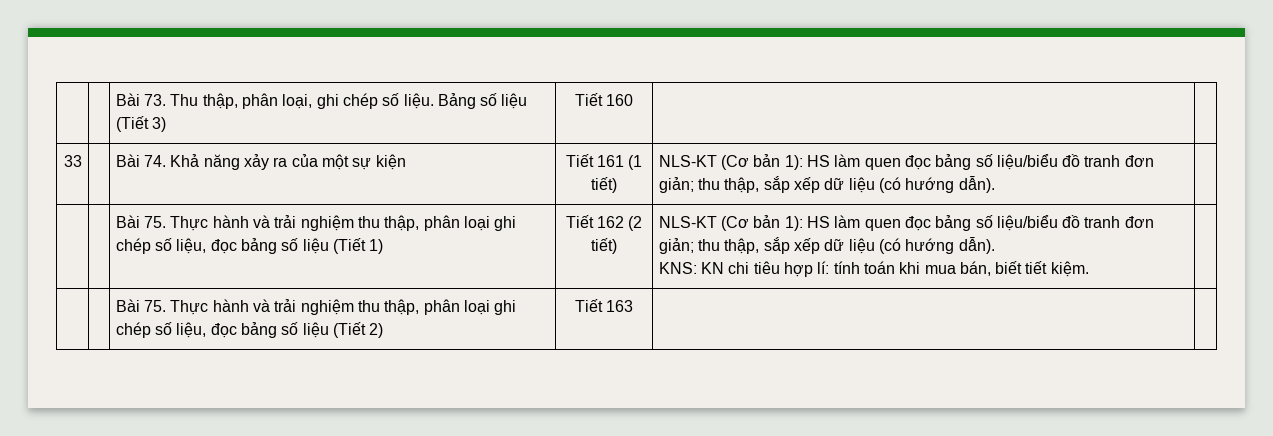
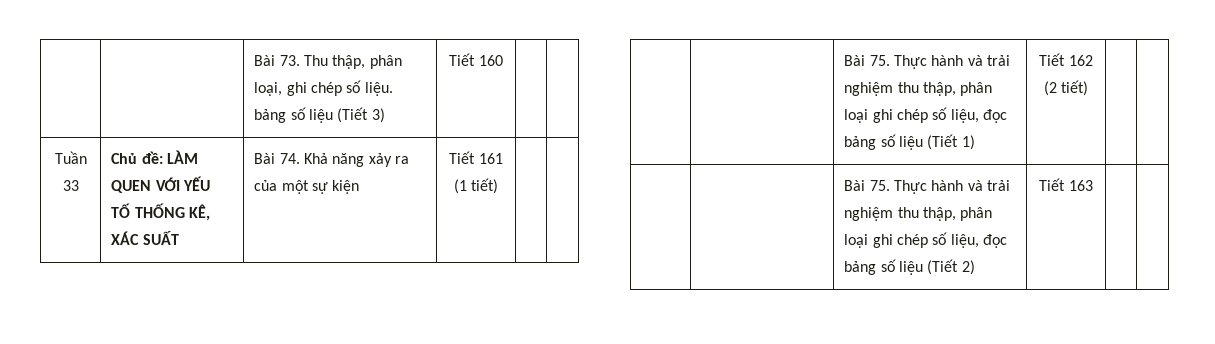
[437,93,476,109] Bảng -> [254,109,287,123] bảng
(634, 100) none -> [54,151,87,164] Tuần
(82, 161) none -> [111,150,198,164] [111,176,210,193] [111,203,210,221] [111,231,179,245] Chủ đề: LÀM QUEN VỚI YẾU TỐ THỐNG KÊ, XÁC SUẤT
[658,154,1154,170] [658,176,995,193] NLS-KT (Cơ bản 1): HS làm quen đọc bảng số liệu/biểu đồ tranh đơn giản; thu thập, sắp xếp dữ liệu (có hướng dẫn). -> (499, 186) none
[658,215,1154,231] [658,237,995,254] [658,261,1089,277] NLS-KT (Cơ bản 1): HS làm quen đọc bảng số liệu/biểu đồ tranh đơn giản; thu thập, sắp xếp dữ liệu (có hướng dẫn). // KNS: KN chi tiêu hợp lí: tính toán khi mua bán, biết tiết kiệm. -> (1089, 88) none

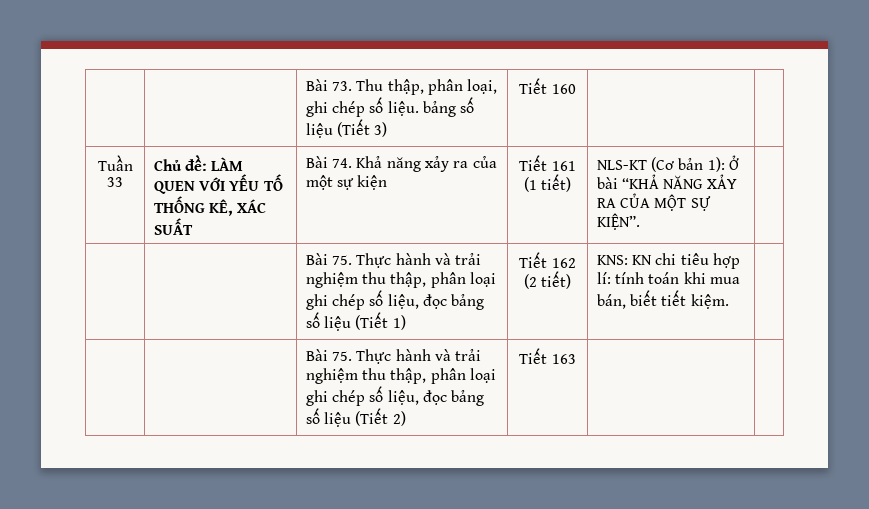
(499, 186) none -> [596,155,740,172] [596,174,737,189] [596,193,711,211] [596,213,640,230] NLS-KT (Cơ bản 1): Ở bài “KHẢ NĂNG XẢY RA CỦA MỘT SỰ KIỆN”.
(1089, 88) none -> [596,253,741,269] [596,272,741,284] [596,290,729,309] KNS: KN chi tiêu hợp lí: tính toán khi mua bán, biết tiết kiệm.

